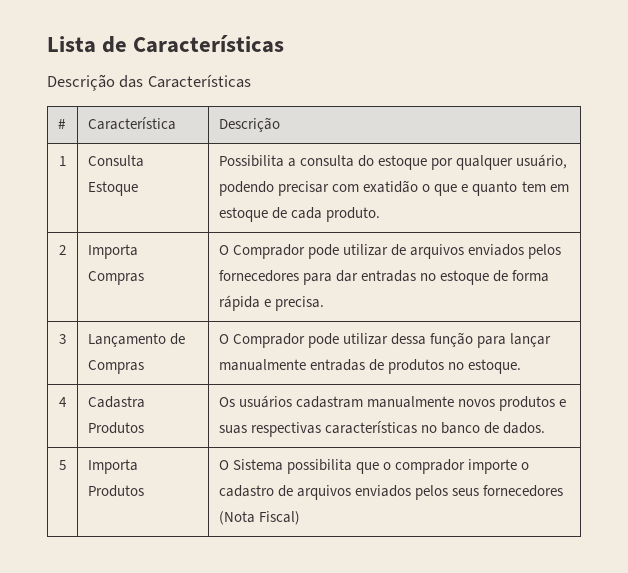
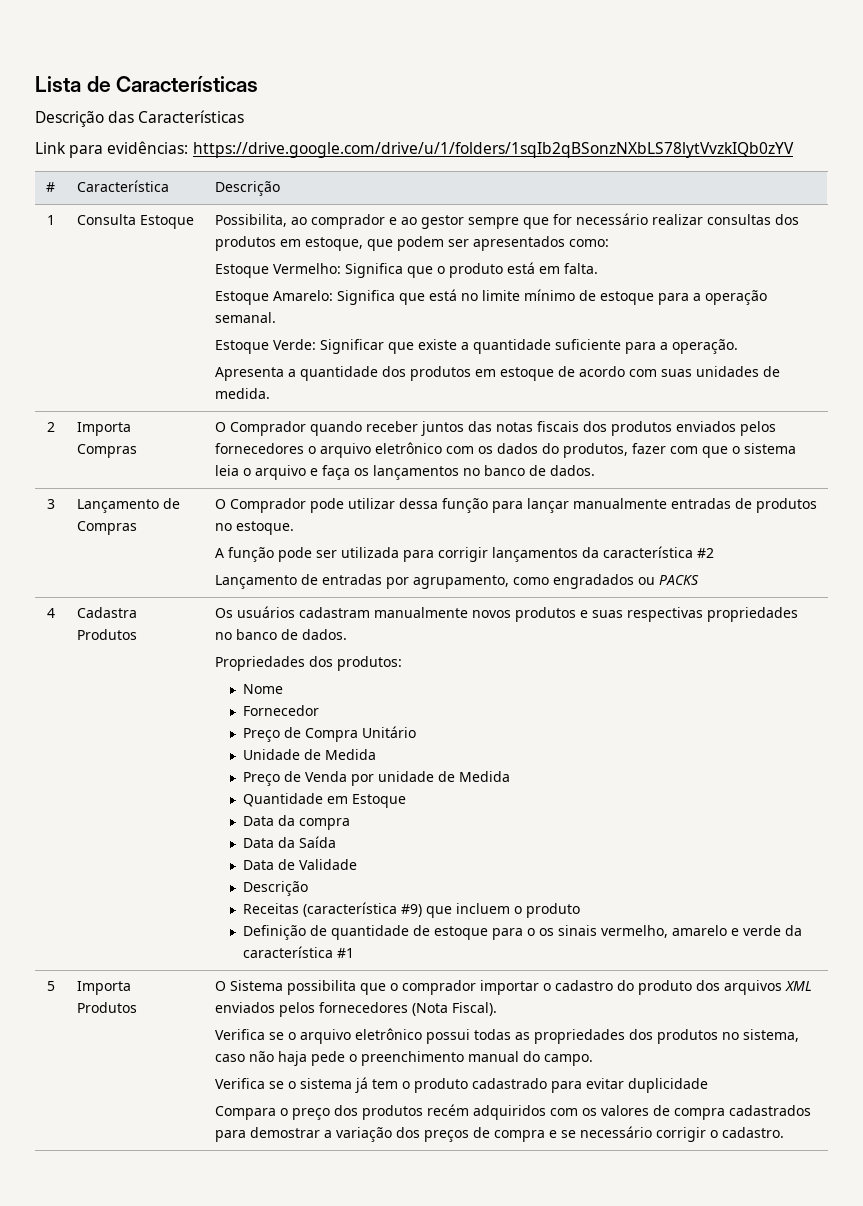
(251, 81) none -> [35,141,794,158] // Link para evidências: https://drive.google.com/drive/u/1/folders/1sqIb2qBSonzNXbLS78lytVvzkIQb0zYV
[219,154,568,170] [219,180,569,196] [219,207,381,222] Possibilita a consulta do estoque por qualquer usuário, podendo precisar com exatidão o que e quanto tem em estoque de cada produto. -> [214,213,799,229] [214,236,609,251] [214,262,598,278] [214,289,767,305] [214,312,276,323] [214,339,738,354] [214,366,780,381] [214,388,270,399] Possibilita, ao comprador e ao gestor sempre que for necessário realizar consultas dos produtos em estoque, que podem ser apresentados como: // Estoque Vermelho: Significa que o produto está em falta. // Estoque Amarelo: Significa que está no limite mínimo de estoque para a operação semanal. // Estoque Verde: Significar que existe a quantidade suficiente para a operação. // Apresenta a quantidade dos produtos em estoque de acordo com suas unidades de medida.
[308,244,562,259] [219,270,550,285] [219,295,325,311] pode utilizar de arquivos enviados pelos fornecedores para dar entradas no estoque de forma rápida e precisa. -> [309,421,776,436] [214,442,796,458] [214,465,595,480] quando receber juntos das notas fiscais dos produtos enviados pelos fornecedores o arquivo eletrônico com os dados do produtos, fazer com que o sistema leia o arquivo e faça os lançamentos no banco de dados.
(522, 366) none -> [214,546,714,562] [214,574,699,589] // A função pode ser utilizada para corrigir lançamentos da característica #2 // Lançamento de entradas por agrupamento, como engradados ou PACKS
[325,421,546,434] características no banco de dados. -> [706,607,798,622] [214,629,347,640] [214,656,402,671] [242,684,283,694] [242,705,319,716] [242,726,416,742] [242,749,376,760] [242,771,510,786] [242,793,406,808] [242,815,350,830] [242,836,336,848] [242,859,357,870] [242,881,308,896] [242,902,580,918] [242,925,802,940] [242,946,354,958] propriedades no banco de dados. // Propriedades dos produtos: // Nome // Fornecedor // Preço de Compra Unitário // Unidade de Medida // Preço de Venda por unidade de Medida // Quantidade em Estoque // Data da compra // Data da Saída // Data de Validade // Descrição // Receitas (característica #9) que incluem o produto // Definição de quantidade de estoque para o os sinais vermelho, amarelo e verde da característica #1
[468,459,518,474] importe -> [479,980,539,995] importar
[278,485,480,500] de arquivos enviados pelos seus -> [616,980,812,995] [214,1002,315,1017] do produto dos arquivos XML enviados pelos
[259,511,301,525] Fiscal) -> [451,1002,497,1016] [214,1028,799,1044] [214,1051,593,1066] [214,1077,708,1093] [214,1104,811,1120] [214,1126,784,1142] Fiscal). // Verifica se o arquivo eletrônico possui todas as propriedades dos produtos no sistema, caso não haja pede o preenchimento manual do campo. // Verifica se o sistema já tem o produto cadastrado para evitar duplicidade // Compara o preço dos produtos recém adquiridos com os valores de compra cadastrados para demostrar a variação dos preços de compra e se necessário corrigir o cadastro.

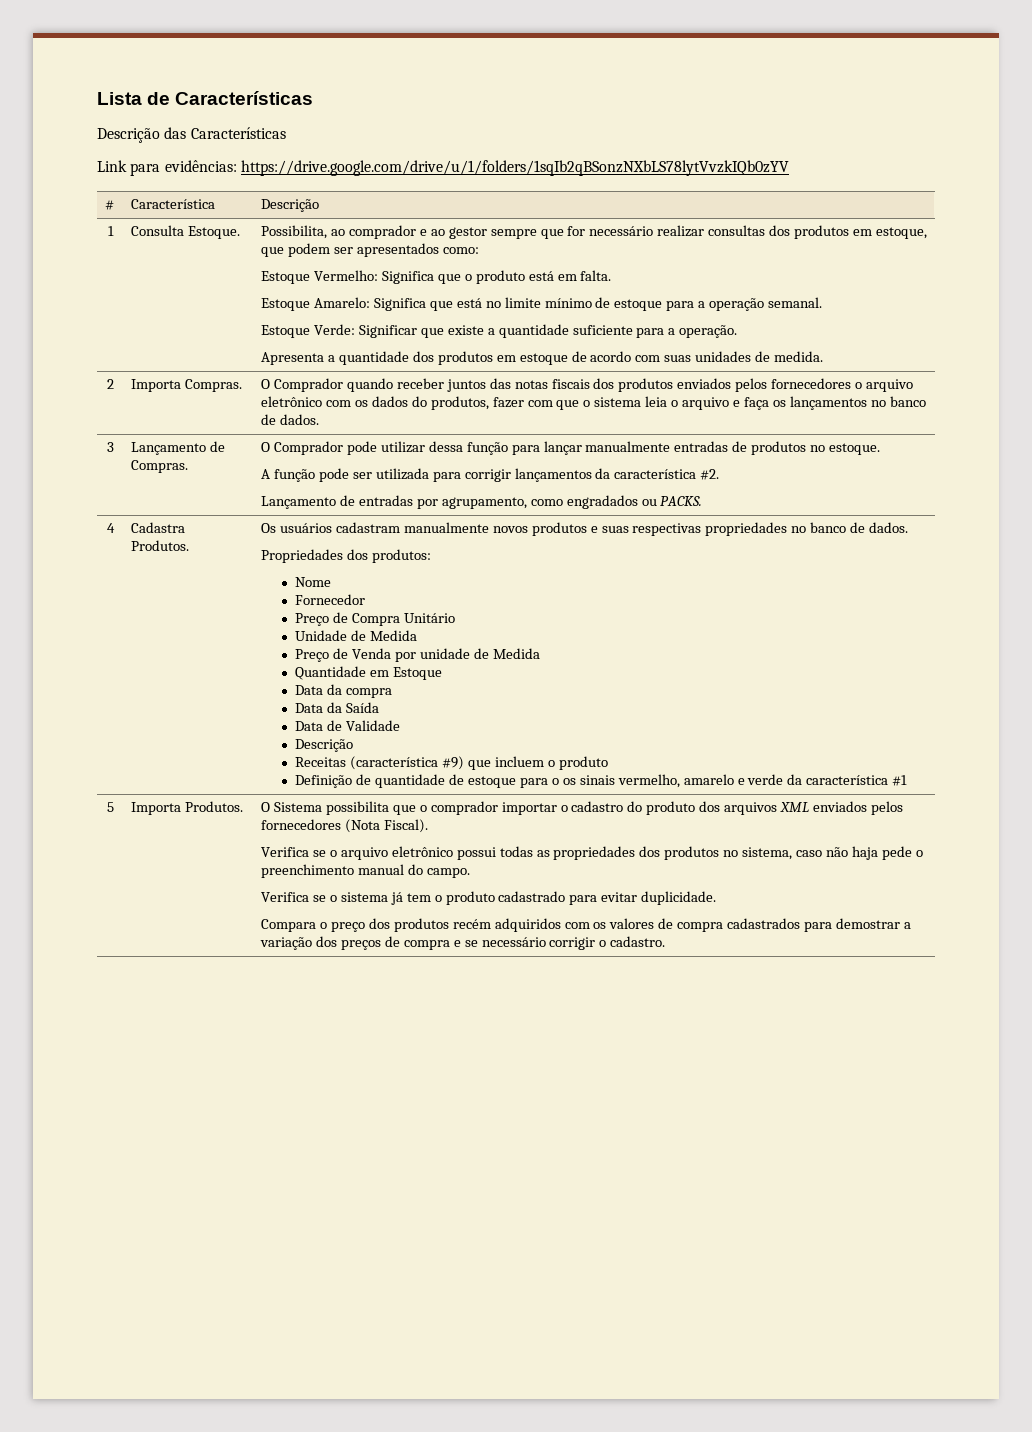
[139,215,194,229] Estoque -> [188,226,241,239] Estoque.
[76,444,137,458] Compras -> [185,379,243,392] Compras.
[76,521,137,535] Compras -> [131,460,189,473] Compras.
[696,548,714,558] #2 -> [700,469,720,480] #2.
[658,575,699,585] PACKS -> [660,496,703,506] PACKS.
[76,629,137,640] Produtos -> [131,540,190,551] Produtos.
[76,1002,137,1013] Produtos -> [185,801,244,812] Produtos.
[627,1078,708,1093] duplicidade -> [641,891,717,905] duplicidade.

